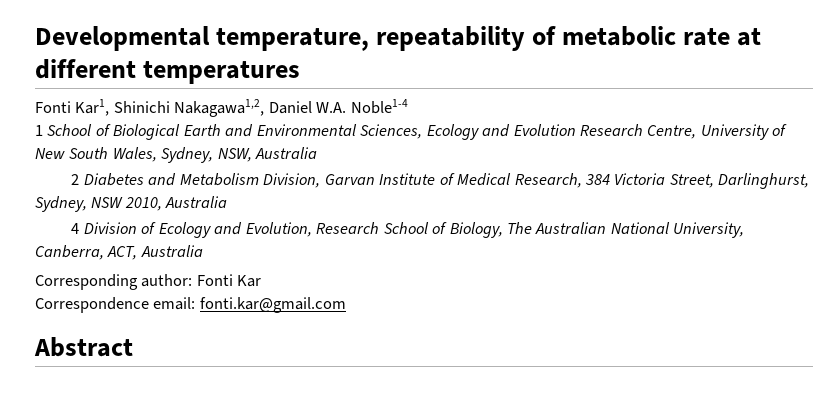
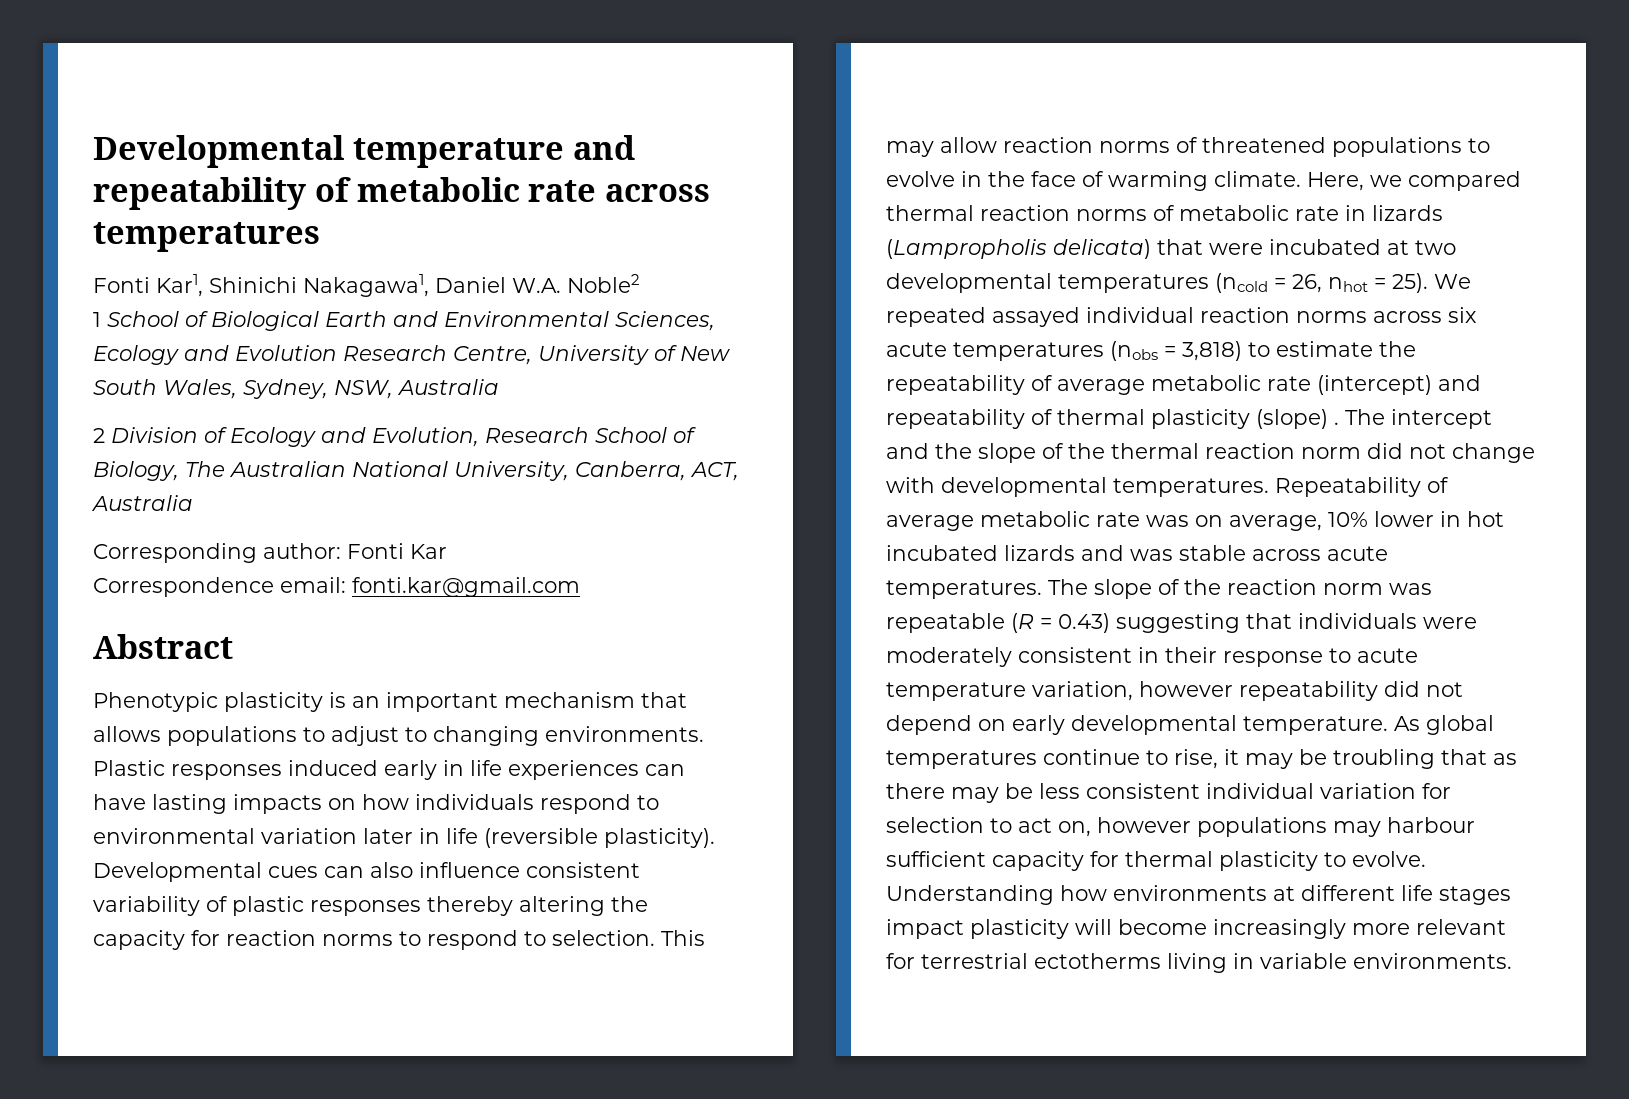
[35,26,370,51] Developmental temperature, -> [93,135,635,168] Developmental temperature and
[737,28,762,46] [35,59,136,79] at different -> [605,184,711,202] across
[174,99,265,117] Nakagawa1,2, -> [303,274,429,297] Nakagawa1,
[350,99,408,114] Noble1-4 -> [567,274,640,293] Noble2
[83,173,810,189] [35,196,228,212] [71,223,80,234] Diabetes and Metabolism Division, Garvan Institute of Medical Research, 384 Victoria Street, Darlinghurst, Sydney, NSW 2010, Australia // 4 -> (105, 435) none
(133, 347) none -> [93,692,687,712] [93,726,704,746] [93,760,685,780] [93,794,659,814] [93,828,715,848] [93,862,640,882] [93,896,648,916] [93,930,705,950] [886,137,1490,157] [886,171,1521,191] [886,205,1443,221] [886,239,1456,259] [886,273,1471,293] [886,307,1477,327] [886,341,1416,361] [886,375,1481,395] [886,409,1492,429] [886,443,1535,463] [886,477,1449,497] [886,511,1504,531] [886,545,1388,561] [886,579,1432,599] [886,613,1477,633] [886,647,1418,667] [886,681,1463,701] [886,715,1494,735] [886,749,1517,769] [886,783,1451,803] [886,817,1475,837] [886,851,1426,871] [886,885,1511,905] [886,919,1506,939] [886,953,1512,973] // Phenotypic plasticity is an important mechanism that allows populations to adjust to changing environments. Plastic responses induced early in life experiences can have lasting impacts on how individuals respond to environmental variation later in life (reversible plasticity). Developmental cues can also influence consistent variability of plastic responses thereby altering the capacity for reaction norms to respond to selection. This may allow reaction norms of threatened populations to evolve in the face of warming climate. Here, we compared thermal reaction norms of metabolic rate in lizards (Lampropholis delicata) that were incubated at two developmental temperatures (ncold = 26, nhot = 25). We repeated assayed individual reaction norms across six acute temperatures (nobs = 3,818) to estimate the repeatability of average metabolic rate (intercept) and repeatability of thermal plasticity (slope) . The intercept and the slope of the thermal reaction norm did not change with developmental temperatures. Repeatability of average metabolic rate was on average, 10% lower in hot incubated lizards and was stable across acute temperatures. The slope of the reaction norm was repeatable (R = 0.43) suggesting that individuals were moderately consistent in their response to acute temperature variation, however repeatability did not depend on early developmental temperature. As global temperatures continue to rise, it may be troubling that as there may be less consistent individual variation for selection to act on, however populations may harbour sufficient capacity for thermal plasticity to evolve. Understanding how environments at different life stages impact plasticity will become increasingly more relevant for terrestrial ectotherms living in variable environments.

